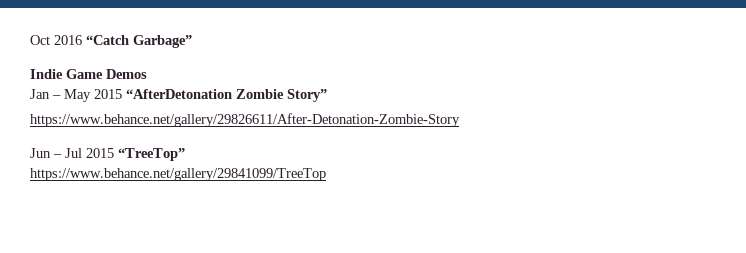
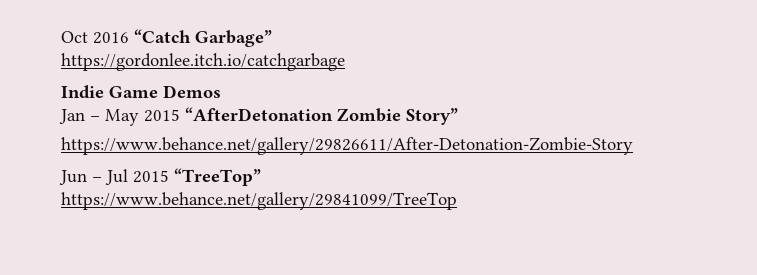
(192, 41) none -> [61,53,345,71] // https://gordonlee.itch.io/catchgarbage

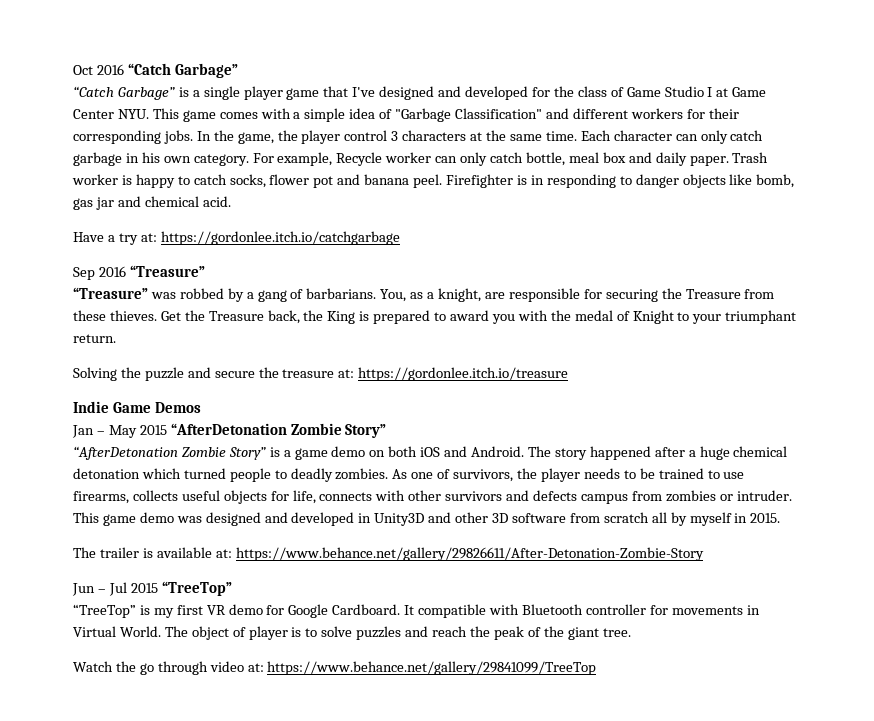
[61,53,345,71] https://gordonlee.itch.io/catchgarbage -> [73,86,767,100] [73,108,739,122] [73,130,764,144] [73,152,769,166] [72,174,795,188] [73,196,231,210] [73,231,400,245] [73,265,205,280] [73,287,775,302] [73,310,797,324] [73,334,116,343] [73,367,569,381] “Catch Garbage” is a single player game that I've designed and developed for the class of Game Studio I at Game Center NYU. This game comes with a simple idea of "Garbage Classification" and different workers for their corresponding jobs. In the game, the player control 3 characters at the same time. Each character can only catch garbage in his own category. For example, Recycle worker can only catch bottle, meal box and daily paper. Trash worker is happy to catch socks, flower pot and banana peel. Firefighter is in responding to danger objects like bomb, gas jar and chemical acid. // Have a try at: https://gordonlee.itch.io/catchgarbage // Sep 2016 “Treasure” // “Treasure” was robbed by a gang of barbarians. You, as a knight, are responsible for securing the Treasure from these thieves. Get the Treasure back, the King is prepared to award you with the medal of Knight to your triumphant return. // Solving the puzzle and secure the treasure at: https://gordonlee.itch.io/treasure
(458, 116) none -> [73,446,788,460] [73,468,745,482] [73,490,792,504] [73,512,781,526] [73,547,232,558] “AfterDetonation Zombie Story” is a game demo on both iOS and Android. The story happened after a huge chemical detonation which turned people to deadly zombies. As one of survivors, the player needs to be trained to use firearms, collects useful objects for life, connects with other survivors and defects campus from zombies or intruder. This game demo was designed and developed in Unity3D and other 3D software from scratch all by myself in 2015. // The trailer is available at:
(261, 177) none -> [73,604,760,618] [73,626,631,640] [73,661,264,675] “TreeTop” is my first VR demo for Google Cardboard. It compatible with Bluetooth controller for movements in Virtual World. The object of player is to solve puzzles and reach the peak of the giant tree. // Watch the go through video at:

